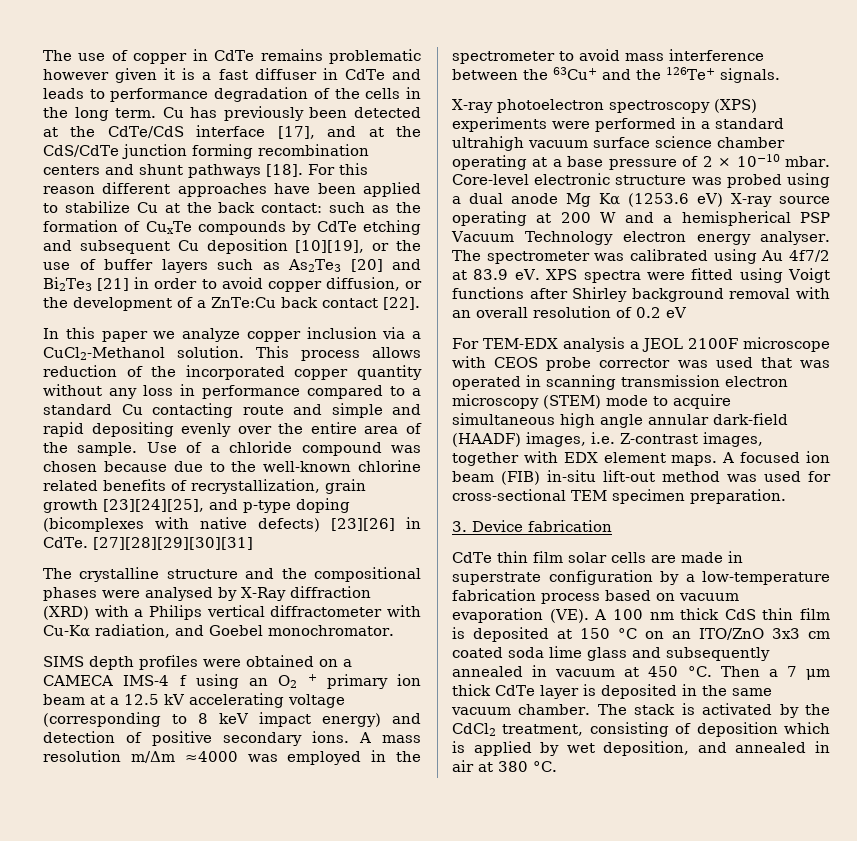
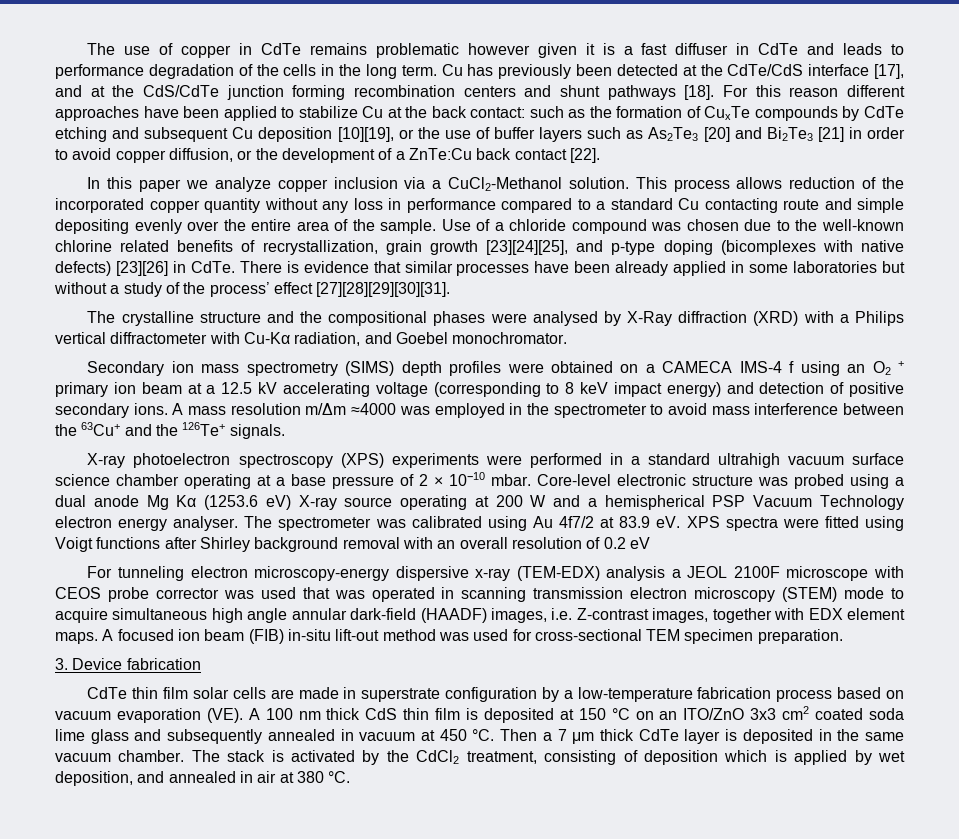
[392,404,421,415] [43,422,84,437] and rapid -> (904, 205) none
[103,461,167,472] because -> (739, 225) none
[92,537,253,550] [27][28][29][30][31] -> [239,261,906,276] [54,282,451,297] There is evidence that similar processes have been already applied in some laboratories but without a study of the process’ effect [27][28][29][30][31].
[43,656,84,667] SIMS -> [87,361,395,376] Secondary ion mass spectrometry (SIMS)
[483,338,558,349] TEM-EDX -> [117,566,600,581] tunneling electron microscopy-energy dispersive x-ray (TEM-EDX)
[808,631,830,639] cm -> [782,706,810,720] cm2

